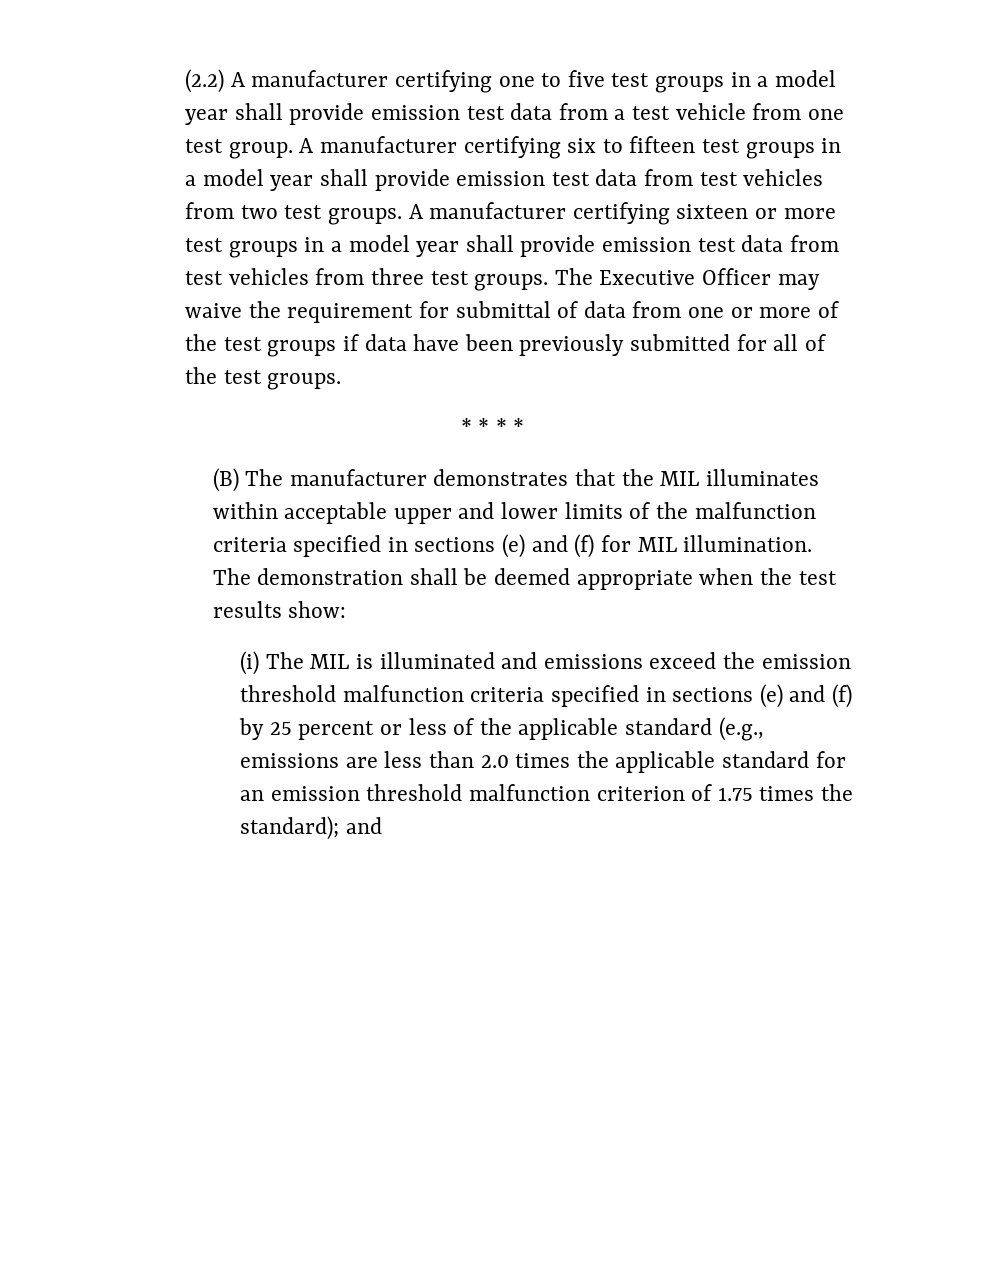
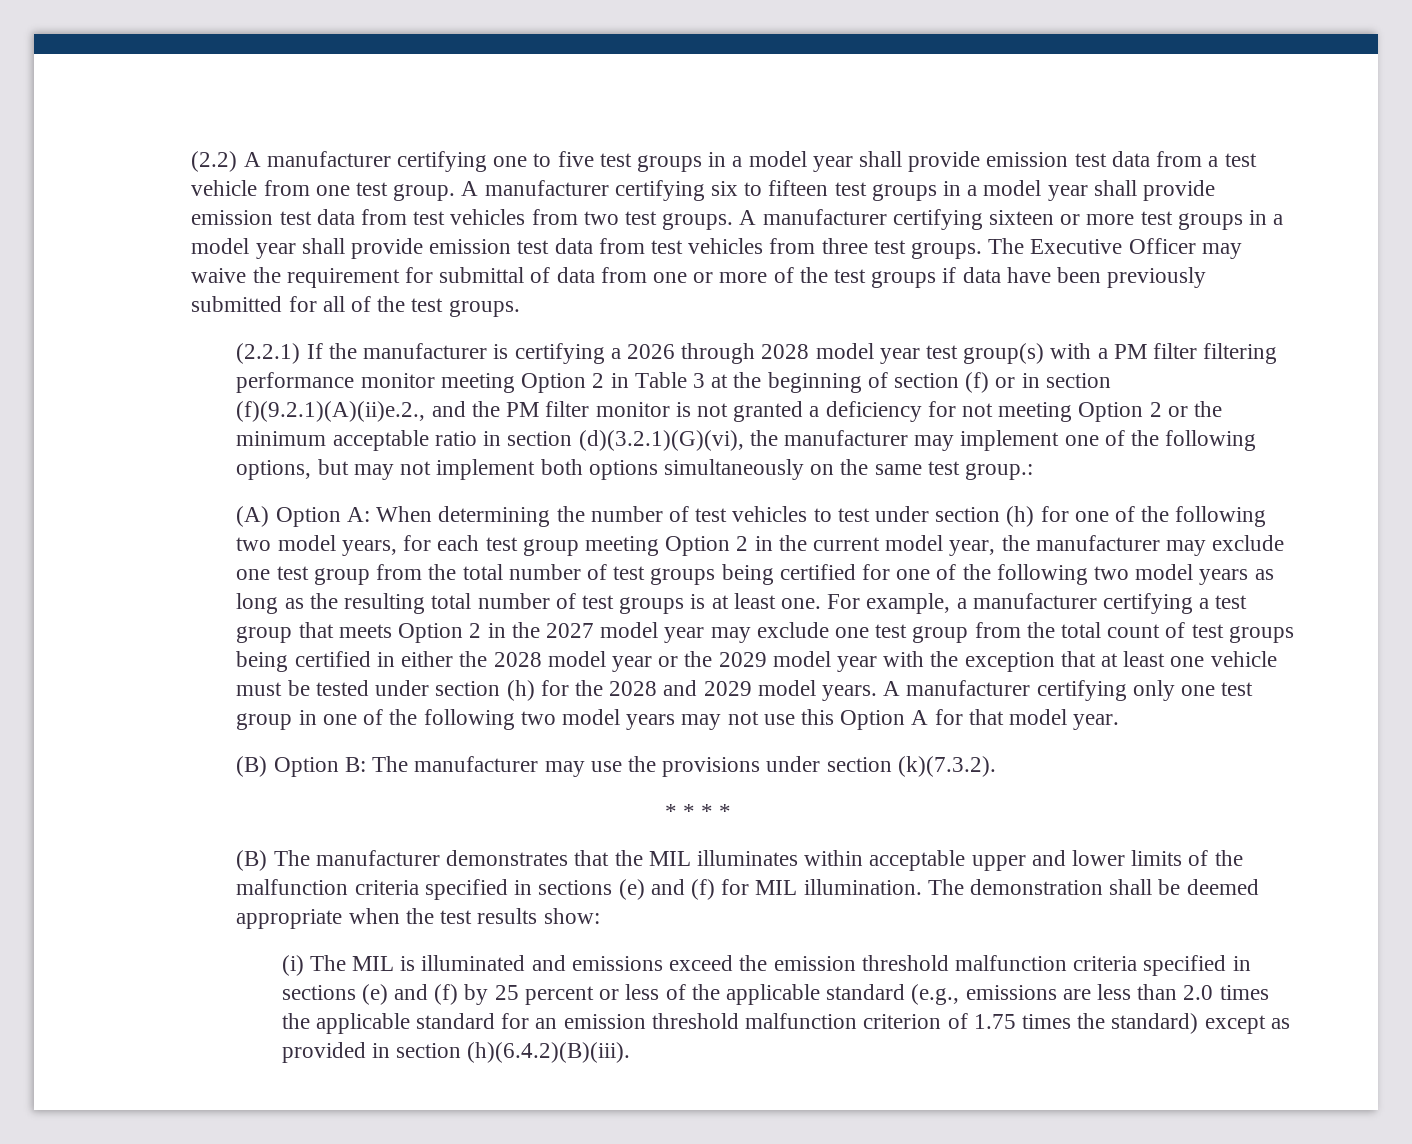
(342, 381) none -> [236,343,1278,364] [236,372,1111,393] [236,401,1223,422] [236,430,1257,451] [236,459,1034,480] [236,506,1267,527] [236,535,1285,556] [236,564,1274,585] [236,593,1248,614] [236,622,1294,643] [236,651,1277,672] [236,680,1254,701] [236,709,1120,730] [236,756,996,777] // (2.2.1) If the manufacturer is certifying a 2026 through 2028 model year test group(s) with a PM filter filtering performance monitor meeting Option 2 in Table 3 at the beginning of section (f) or in section (f)(9.2.1)(A)(ii)e.2., and the PM filter monitor is not granted a deficiency for not meeting Option 2 or the minimum acceptable ratio in section (d)(3.2.1)(G)(vi), the manufacturer may implement one of the following options, but may not implement both options simultaneously on the same test group.: // (A) Option A: When determining the number of test vehicles to test under section (h) for one of the following two model years, for each test group meeting Option 2 in the current model year, the manufacturer may exclude one test group from the total number of test groups being certified for one of the following two model years as long as the resulting total number of test groups is at least one. For example, a manufacturer certifying a test group that meets Option 2 in the 2027 model year may exclude one test group from the total count of test groups being certified in either the 2028 model year or the 2029 model year with the exception that at least one vehicle must be tested under section (h) for the 2028 and 2029 model years. A manufacturer certifying only one test group in one of the following two model years may not use this Option A for that model year. // (B) Option B: The manufacturer may use the provisions under section (k)(7.3.2).
[240,816,382,840] standard); and -> [1111,1013,1290,1034] [281,1042,631,1063] standard) except as provided in section (h)(6.4.2)(B)(iii).

